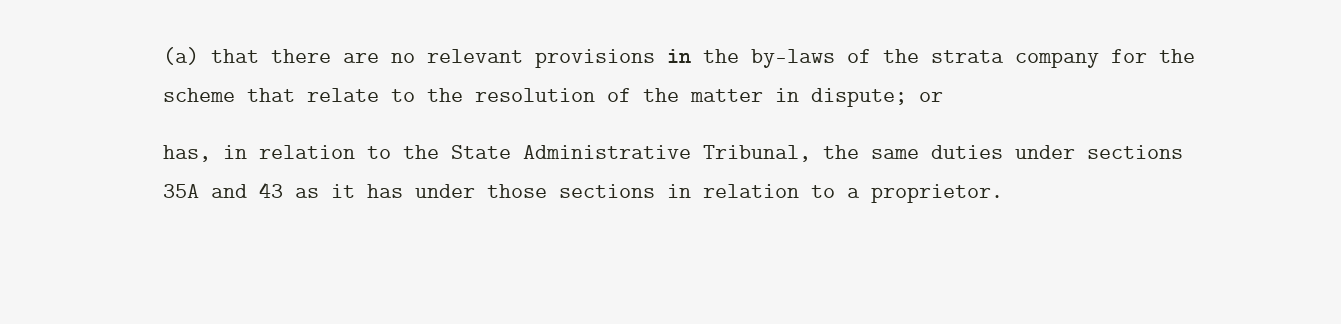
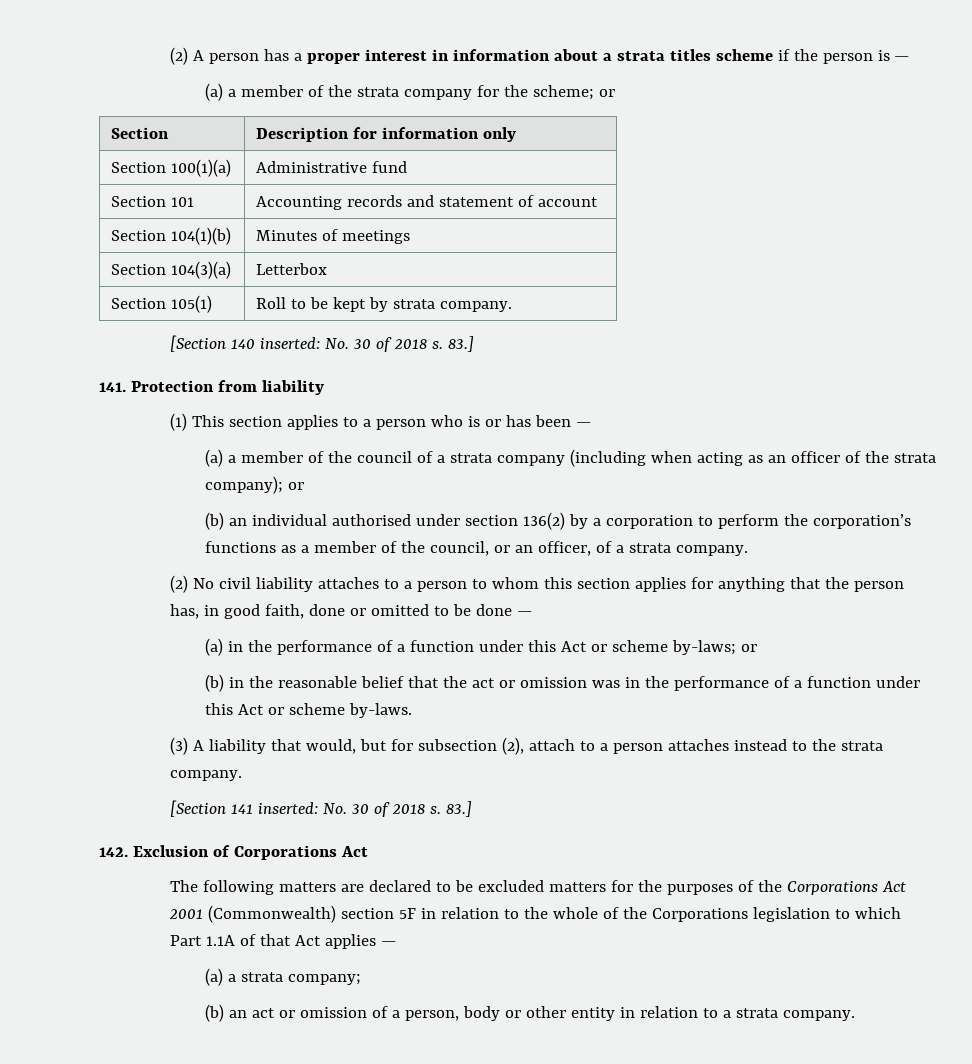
[162,47,835,68] (a) that there are no relevant provisions in the by-laws -> [169,47,910,65] [204,83,303,101] (2) A person has a proper interest in information about a strata titles scheme if the person is — // (a) a member
[162,88,943,107] [162,145,1183,162] [162,182,655,198] scheme that relate to the resolution of the matter in dispute; or // has, in relation to the State Administrative Tribunal, the same duties under sections 35A and 43 as it has under those sections -> [532,85,615,100] [110,127,169,139] [255,127,516,142] [110,159,231,177] [255,161,407,173] [110,196,194,207] [255,195,598,210] [110,227,231,245] [255,229,410,244] [110,261,231,279] [255,263,327,275] [110,295,212,313] [255,297,512,312] [169,335,474,352] [99,380,324,395] [169,413,591,431] [204,449,936,467] [204,476,304,494] [204,512,911,530] [204,541,748,556] [169,575,904,593] [169,604,532,619] [204,638,757,656] [204,674,920,692] [204,703,412,718] [169,737,883,755] [169,770,242,781] [169,800,472,817] [99,845,368,860] [169,880,906,895] [168,905,901,923] [169,934,396,949] [204,968,361,986] [204,1004,615,1022] scheme; or // Section | Description for information only // Section 100(1)(a) | Administrative fund // Section 101 | Accounting records and statement of account // Section 104(1)(b) | Minutes of meetings // Section 104(3)(a) | Letterbox // Section 105(1) | Roll to be kept by strata company. // [Section 140 inserted: No. 30 of 2018 s. 83.] // 141. Protection from liability // (1) This section applies to a person who is or has been — // (a) a member of the council of a strata company (including when acting as an officer of the strata company); or // (b) an individual authorised under section 136(2) by a corporation to perform the corporation’s functions as a member of the council, or an officer, of a strata company. // (2) No civil liability attaches to a person to whom this section applies for anything that the person has, in good faith, done or omitted to be done — // (a) in the performance of a function under this Act or scheme by-laws; or // (b) in the reasonable belief that the act or omission was in the performance of a function under this Act or scheme by-laws. // (3) A liability that would, but for subsection (2), attach to a person attaches instead to the strata company. // [Section 141 inserted: No. 30 of 2018 s. 83.] // 142. Exclusion of Corporations Act // The following matters are declared to be excluded matters for the purposes of the Corporations Act 2001 (Commonwealth) section 5F in relation to the whole of the Corporations legislation to which Part 1.1A of that Act applies — // (a) a strata company; // (b) an act or omission of a person, body or other entity
[870,184,1003,203] proprietor. -> [735,1008,855,1021] strata company.

